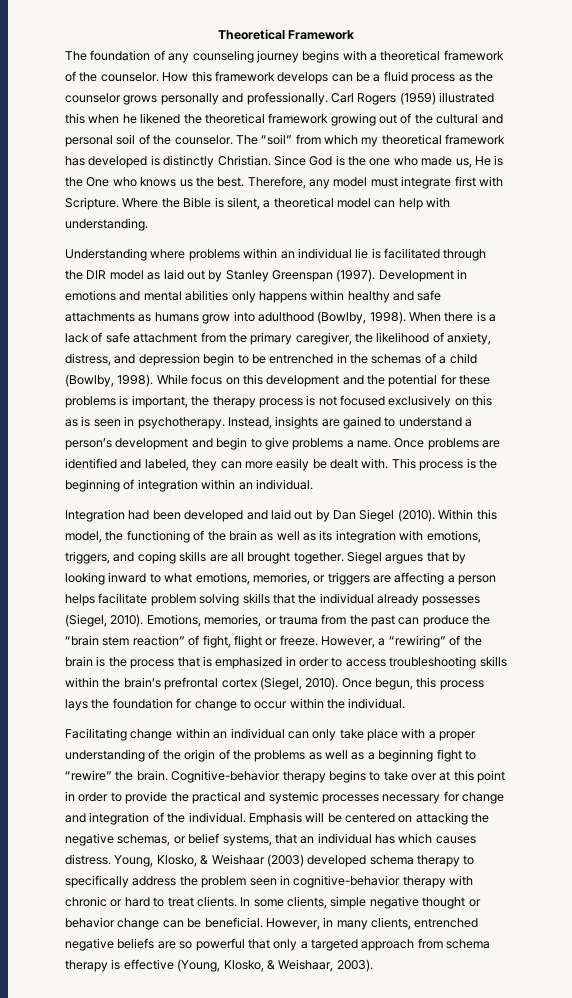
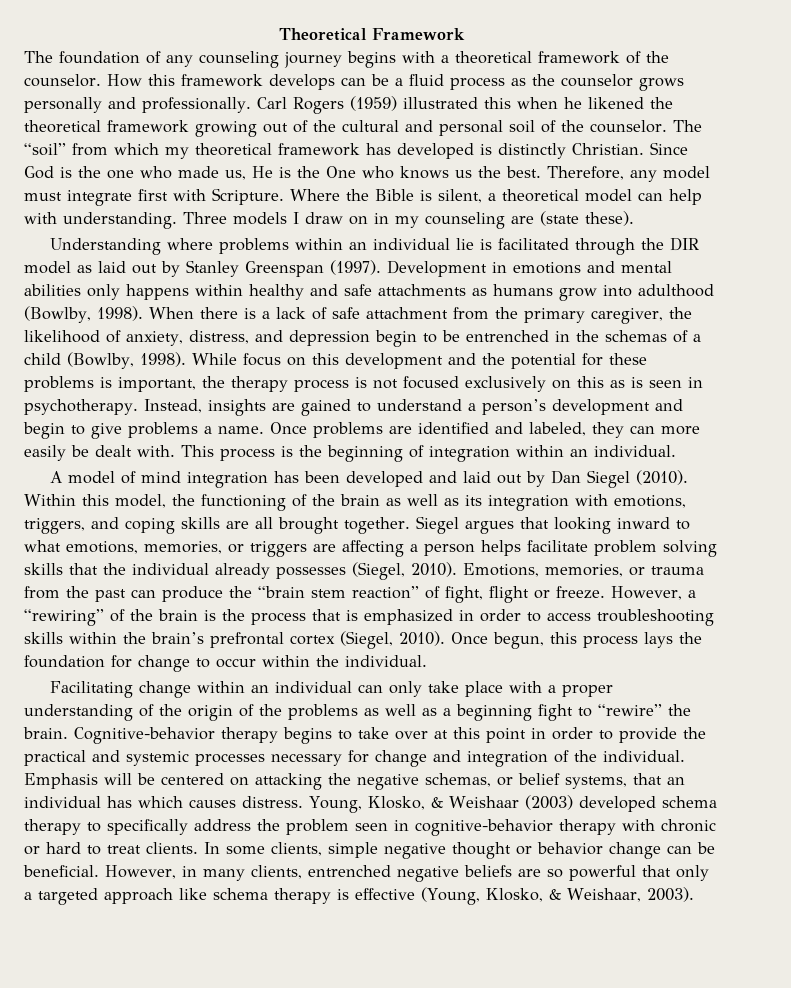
(148, 224) none -> [183,211,634,229] Three models I draw on in my counseling are (state these).
[65,509,150,522] Integration had -> [49,471,299,488] A model of mind integration has
[452,552,467,564] by -> (549, 523) none
[417,938,443,949] from -> [179,888,207,900] like

